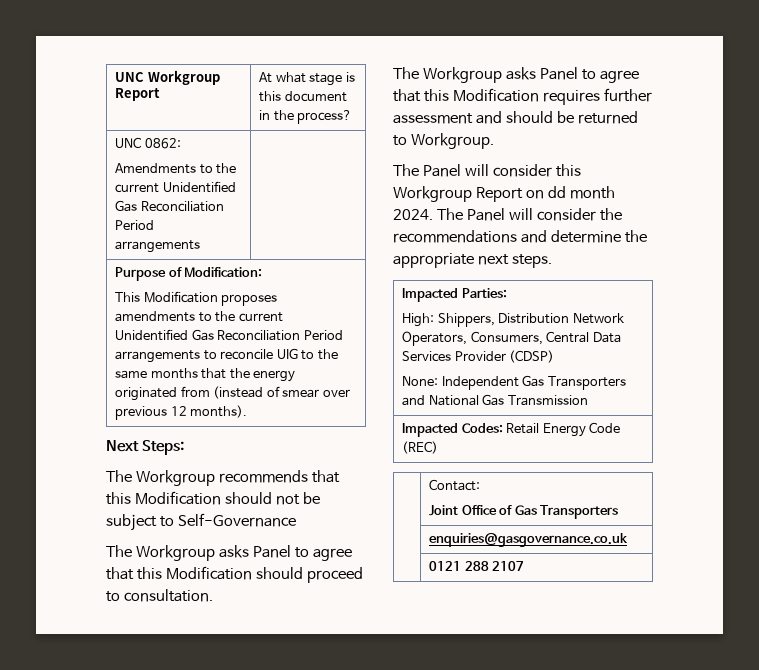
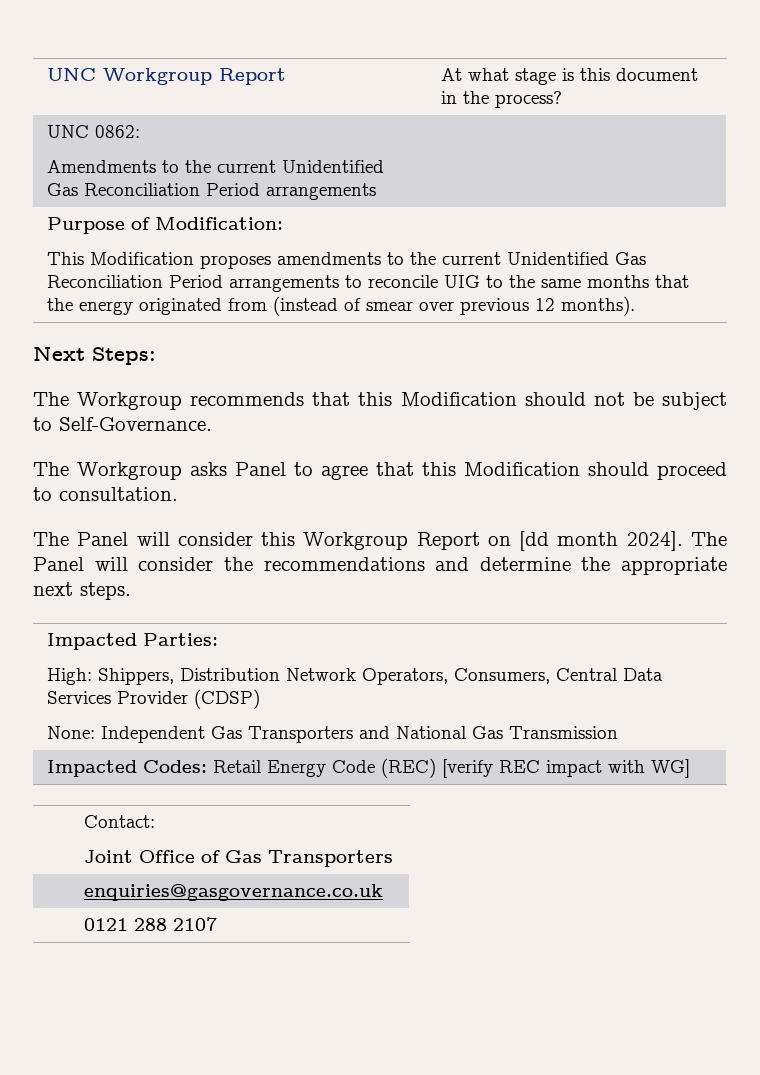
[177,513,296,527] Self-Governance -> [59,417,212,431] Self-Governance.
[393,67,639,83] [393,88,652,105] [393,111,638,124] [393,133,494,149] // The Workgroup asks Panel to agree that this Modification requires further assessment and should be returned to Workgroup. -> (178, 494) none
[547,186,615,199] [393,209,433,220] dd month 2024. -> [519,531,683,551] [dd month 2024].
(439, 447) none -> [441,759,690,778] [verify REC impact with WG]

